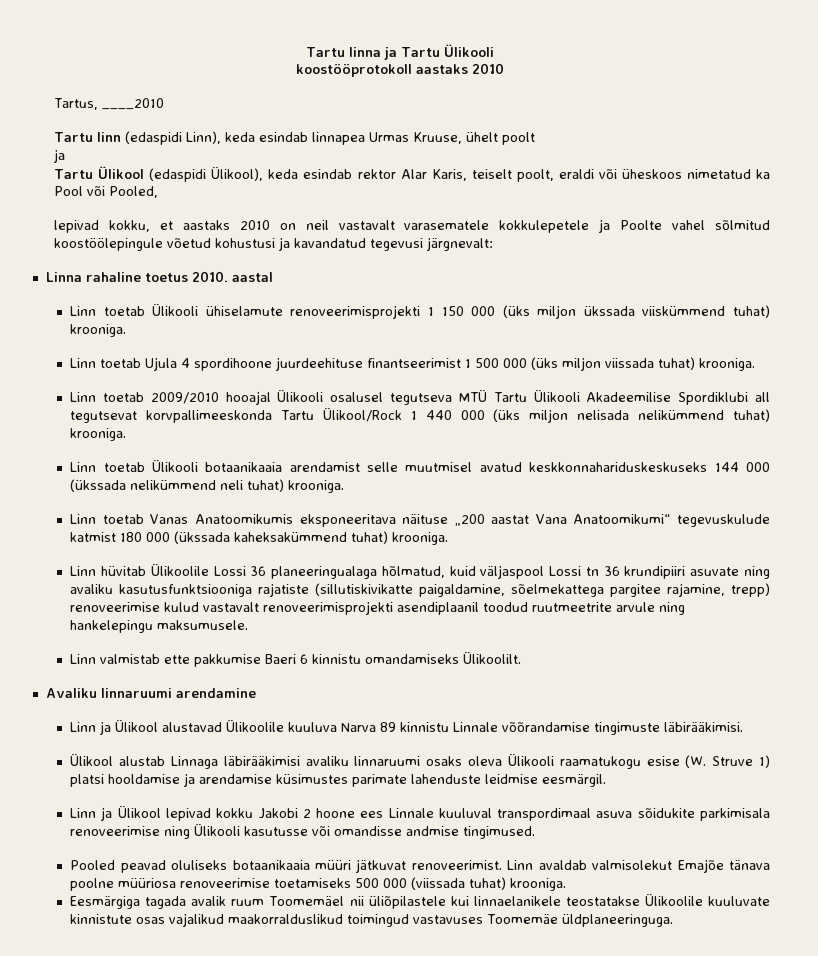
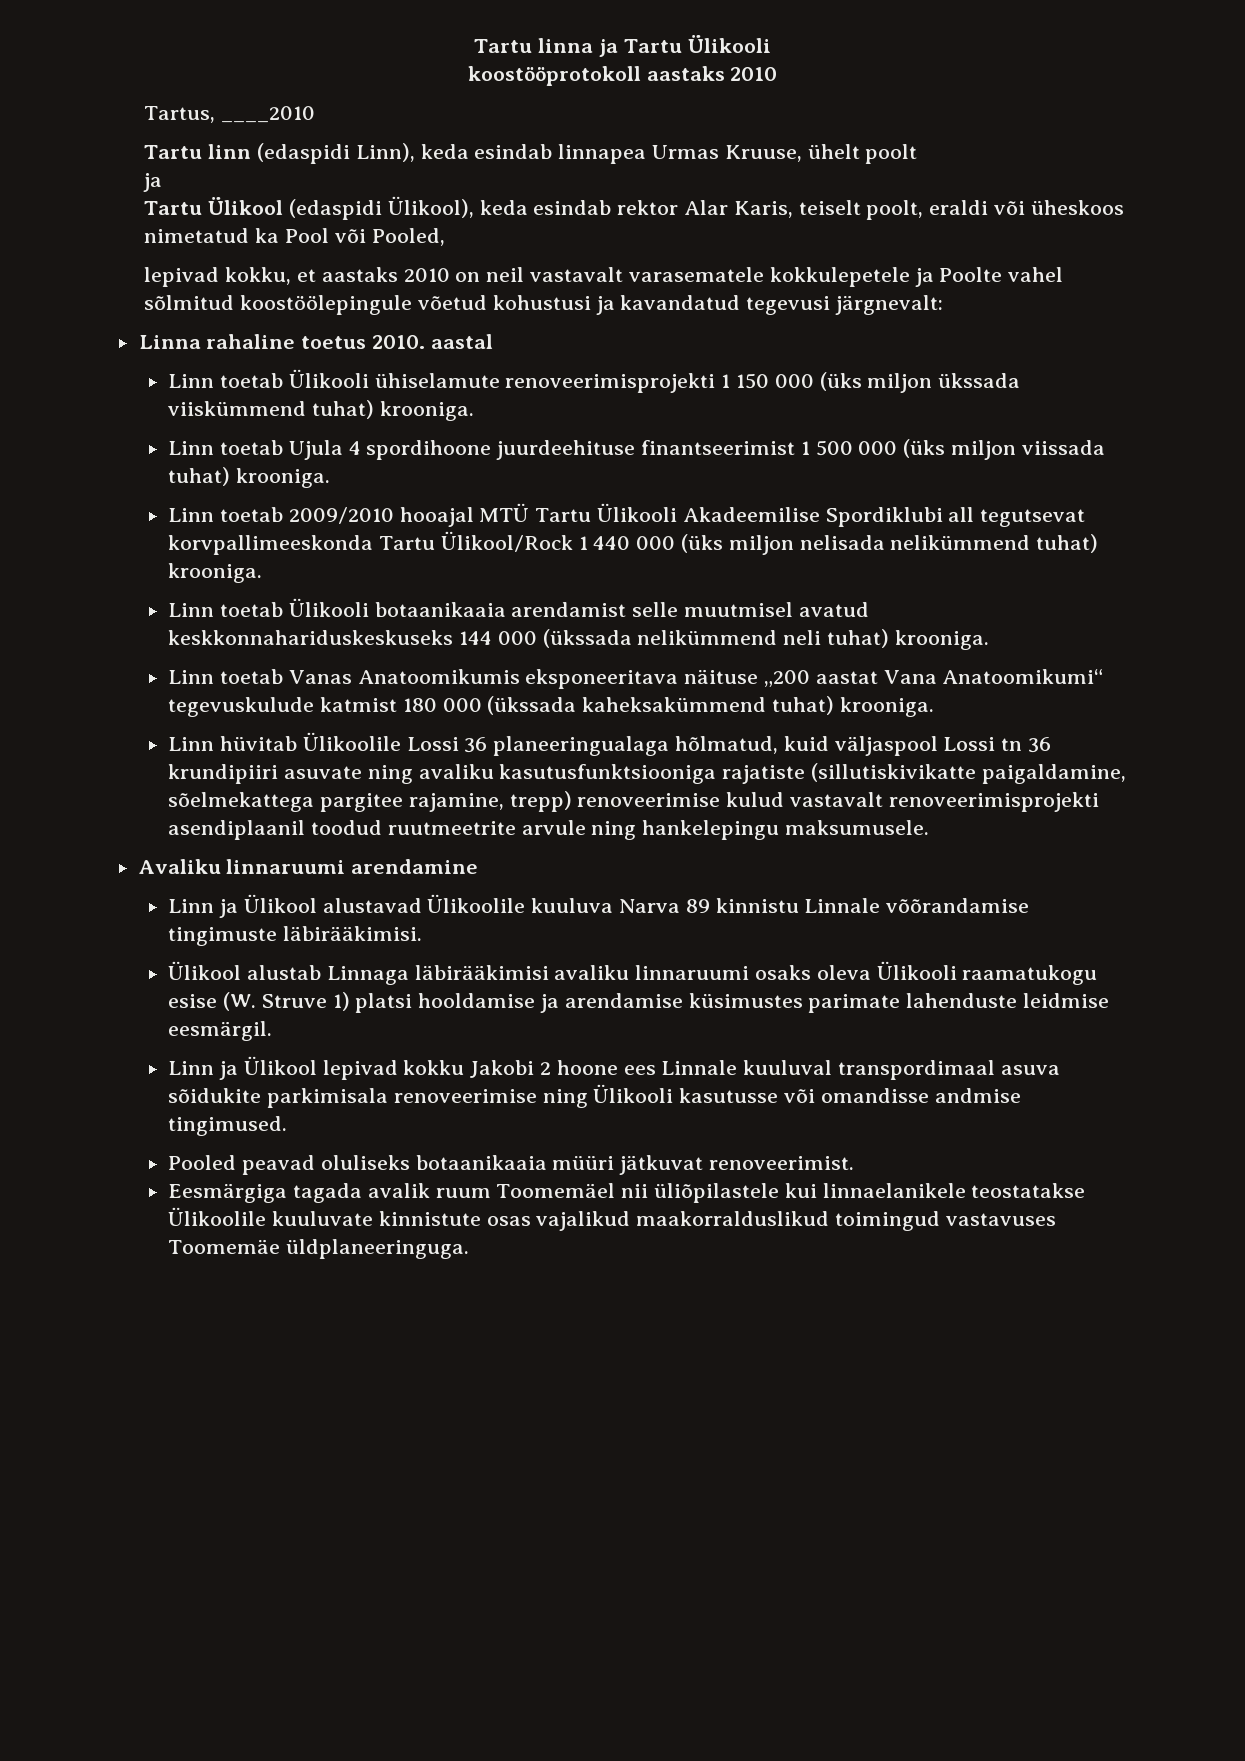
[277,390,453,405] Ülikooli osalusel tegutseva -> (474, 517) none
[70,652,522,667] // Linn valmistab ette pakkumise Baeri 6 kinnistu omandamiseks Ülikoolilt. -> (929, 827) none
[507,859,770,873] [70,877,567,891] Linn avaldab valmisolekut Emajõe tänava poolne müüriosa renoveerimise toetamiseks 500 000 (viissada tuhat) krooniga. -> (854, 1163) none

